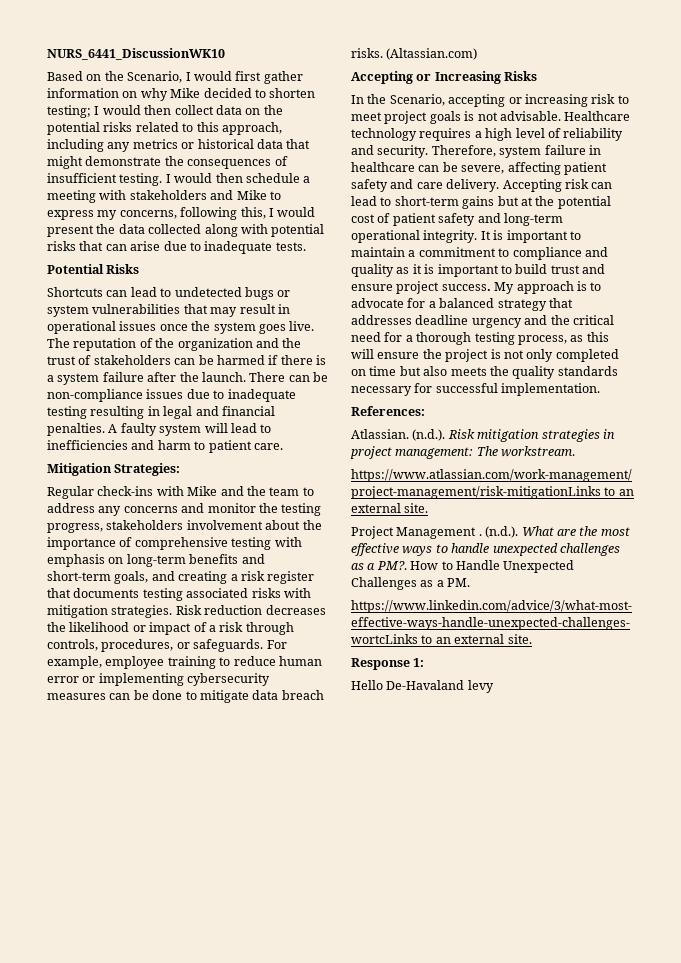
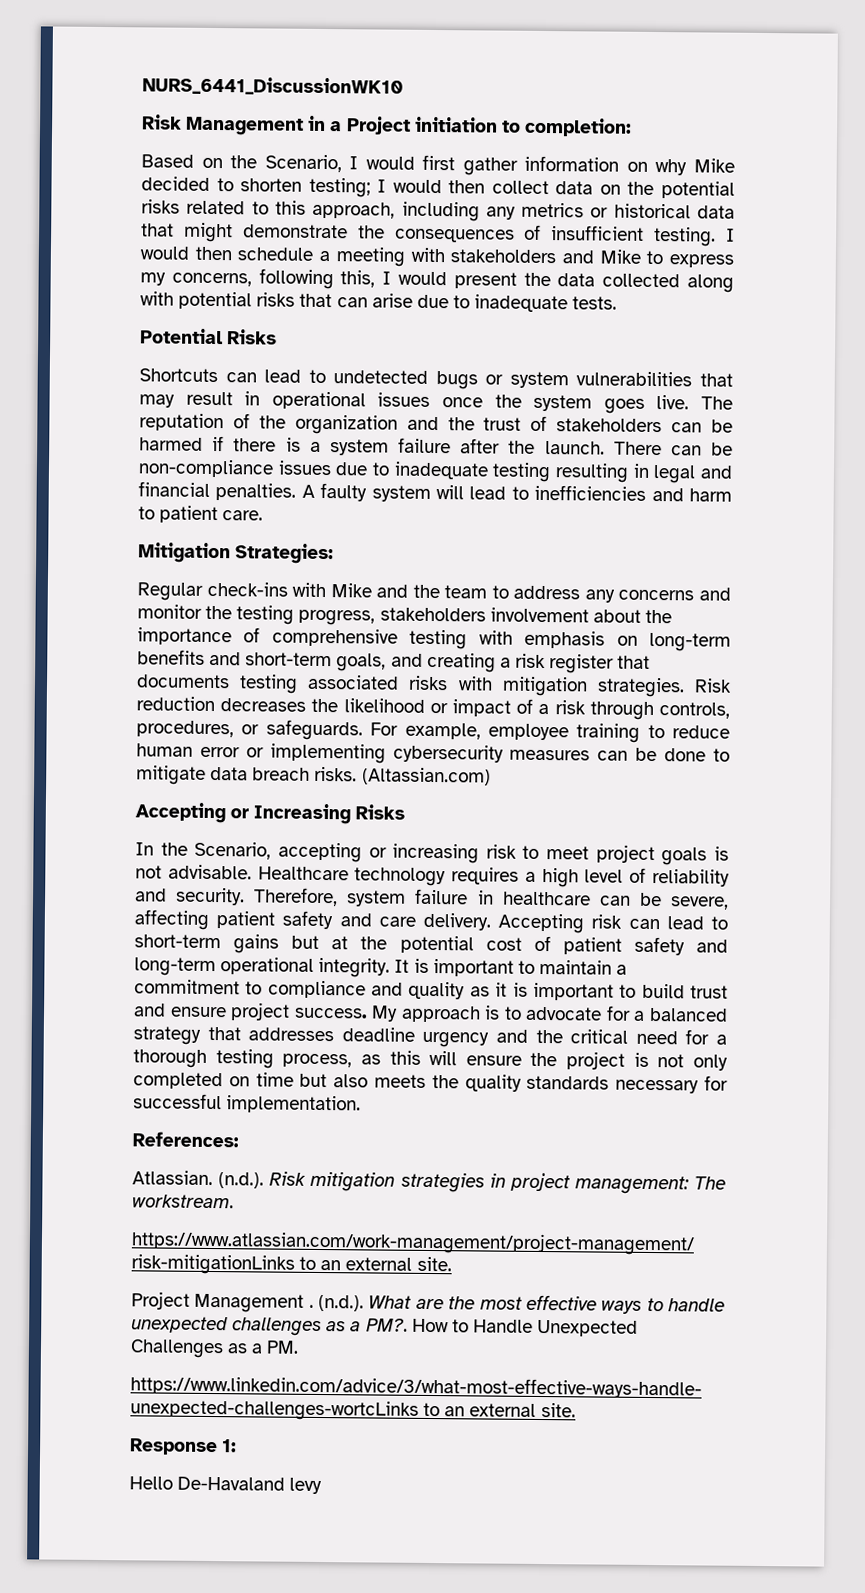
(225, 54) none -> [142,114,632,137] // Risk Management in a Project initiation to completion:

